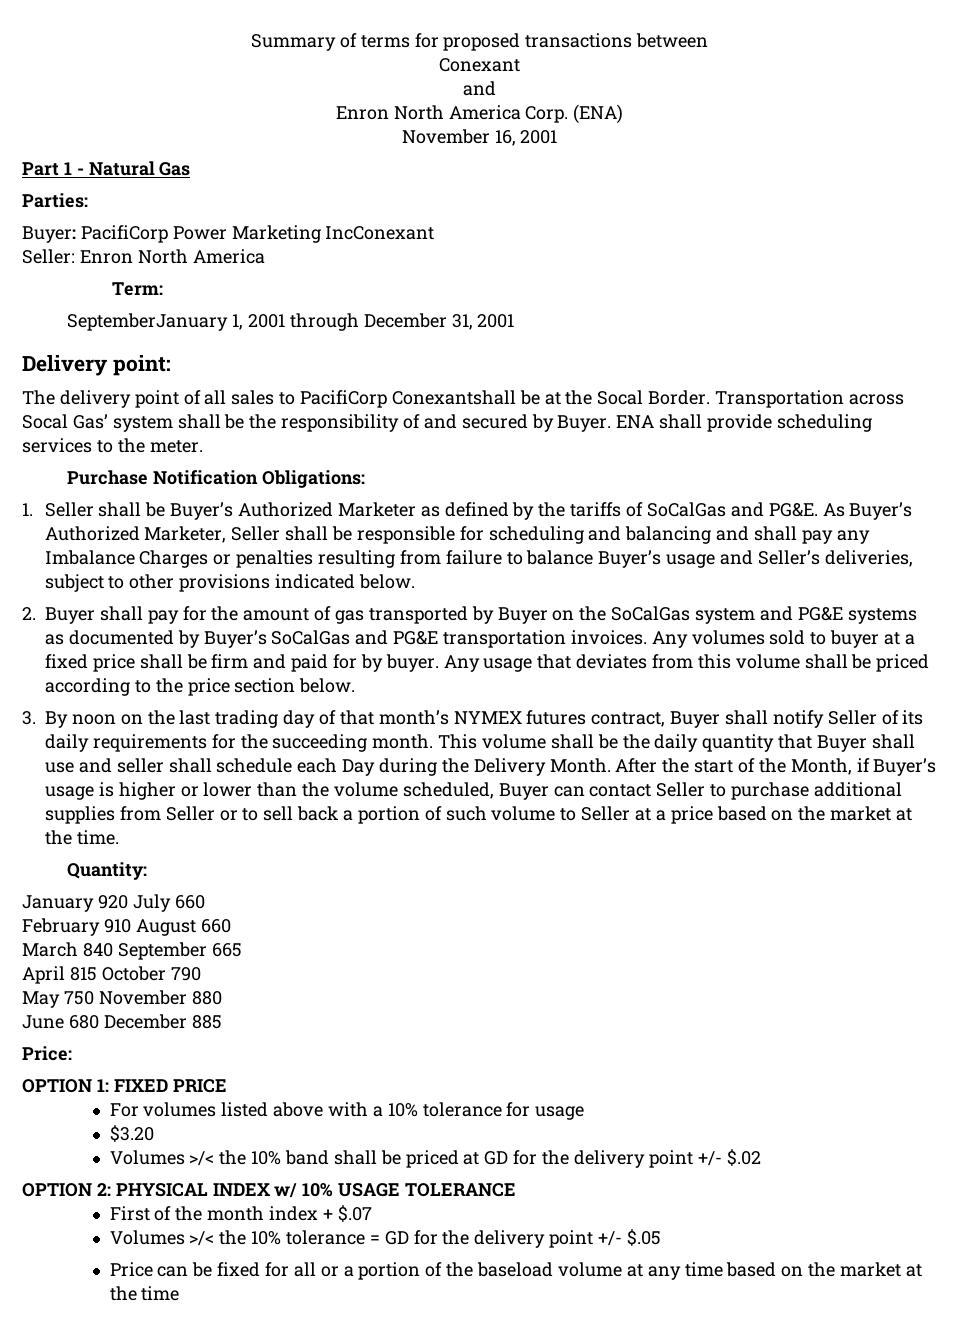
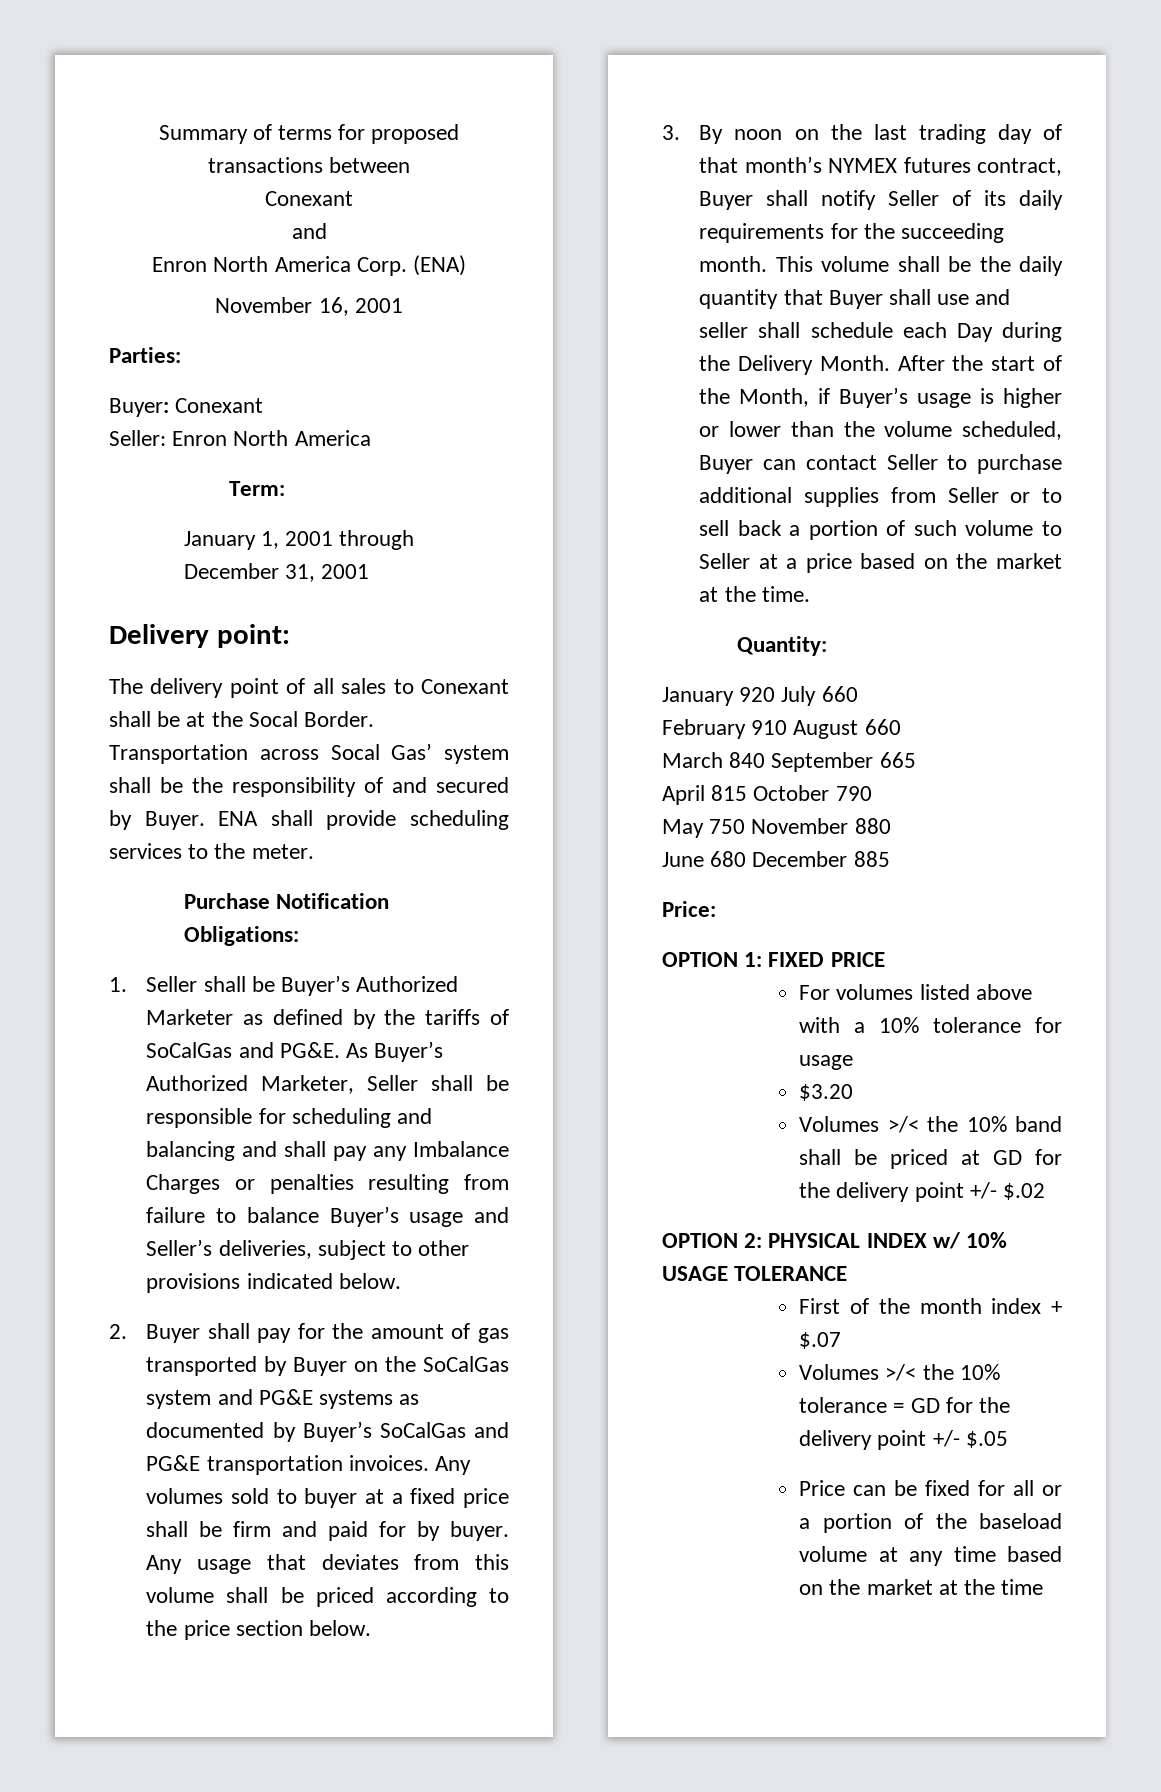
[22,161,191,176] [22,193,88,208] [22,225,435,243] Part 1 - Natural Gas // Parties: // Buyer: PacifiCorp Power Marketing IncConexant -> [109,347,181,363] [109,398,264,417] Parties: // Buyer: Conexant
[67,313,229,331] SeptemberJanuary -> [183,531,256,550] January
[300,390,516,408] PacifiCorp Conexantshall -> [421,679,509,694] [109,711,151,727] Conexant shall

